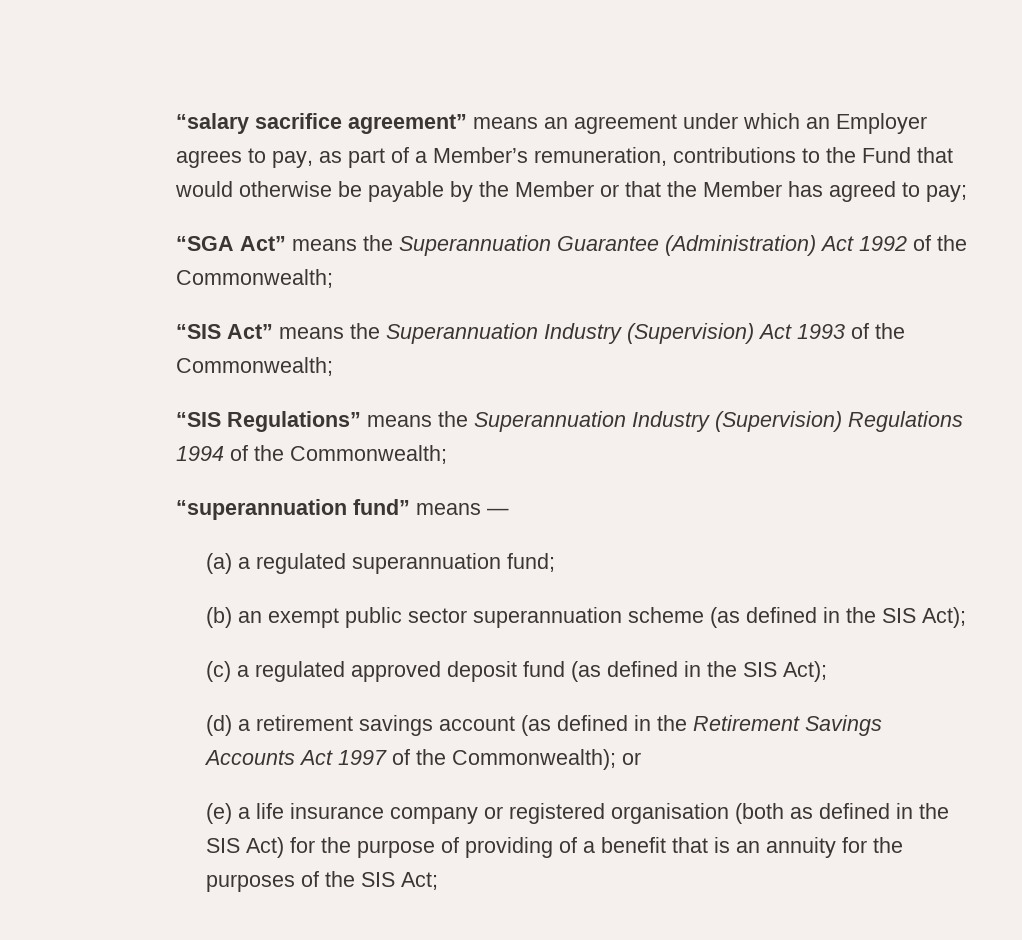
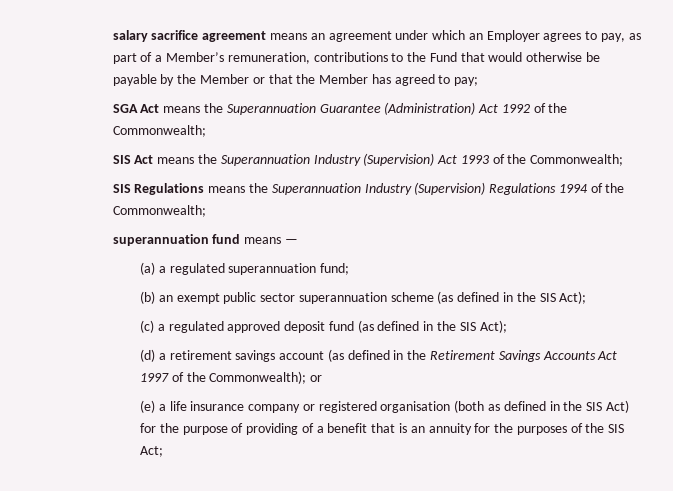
[176,113,468,134] “salary sacrifice agreement” -> [112,30,267,42] salary sacrifice agreement
[176,236,287,251] “SGA Act” -> [112,104,160,113] SGA Act
[176,324,274,339] “SIS Act” -> [112,155,154,164] SIS Act
[176,411,362,432] “SIS Regulations” -> [112,183,205,195] SIS Regulations
[176,499,411,520] “superannuation fund” -> [112,234,241,246] superannuation fund

